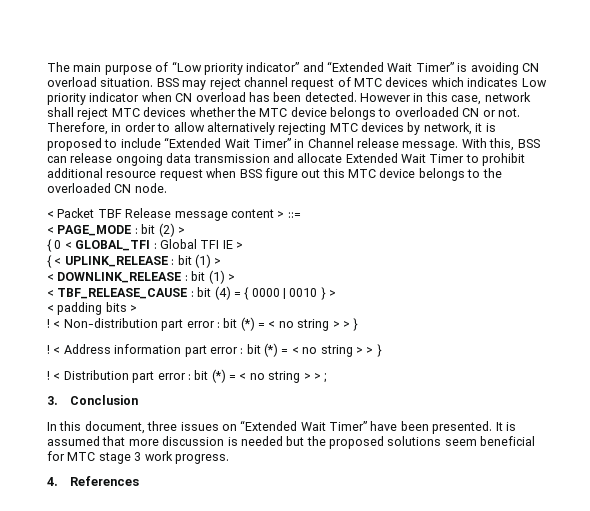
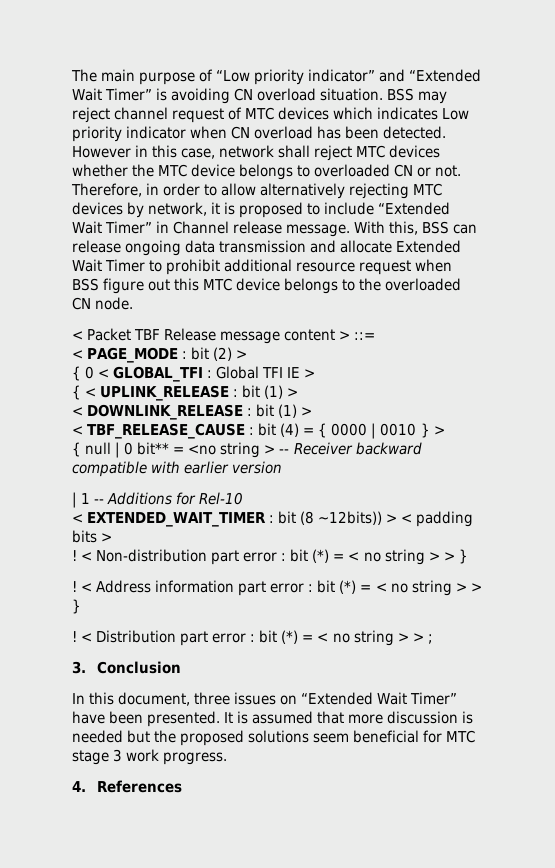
(337, 293) none -> [72,442,422,458] [72,461,283,477] [72,492,244,508] [72,511,398,527] { null | 0 bit** = <no string > -- Receiver backward compatible with earlier version // | 1 -- Additions for Rel-10 // < EXTENDED_WAIT_TIMER : bit (8 ~12bits)) >

